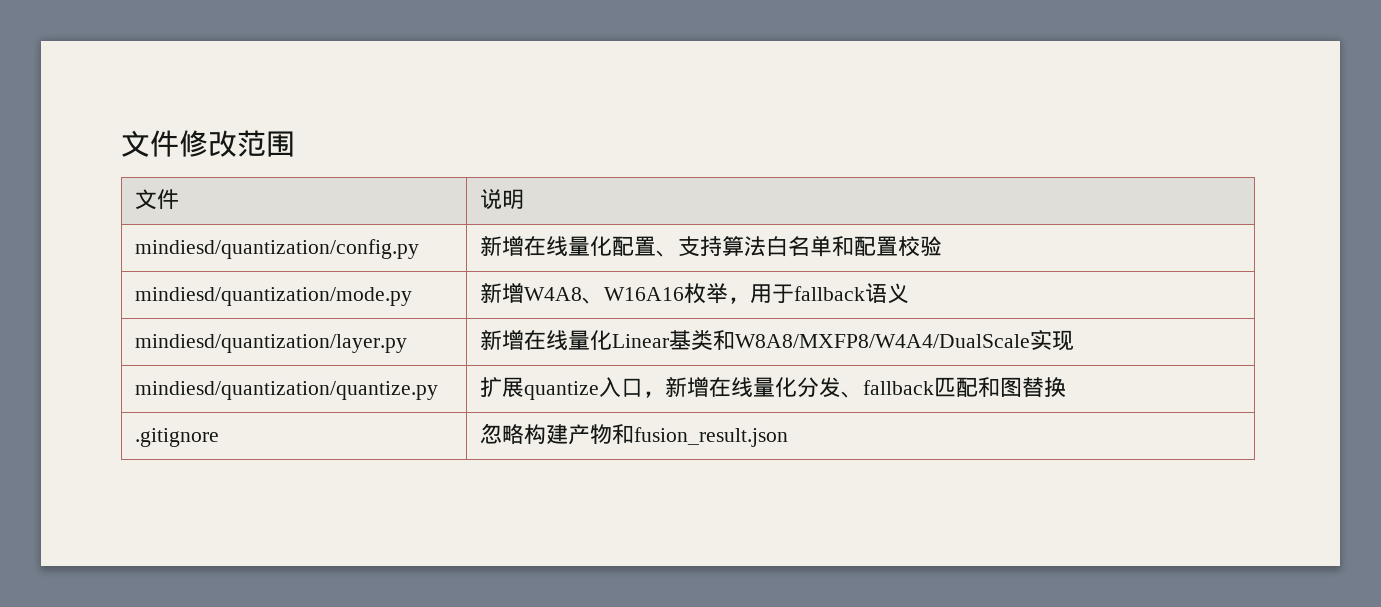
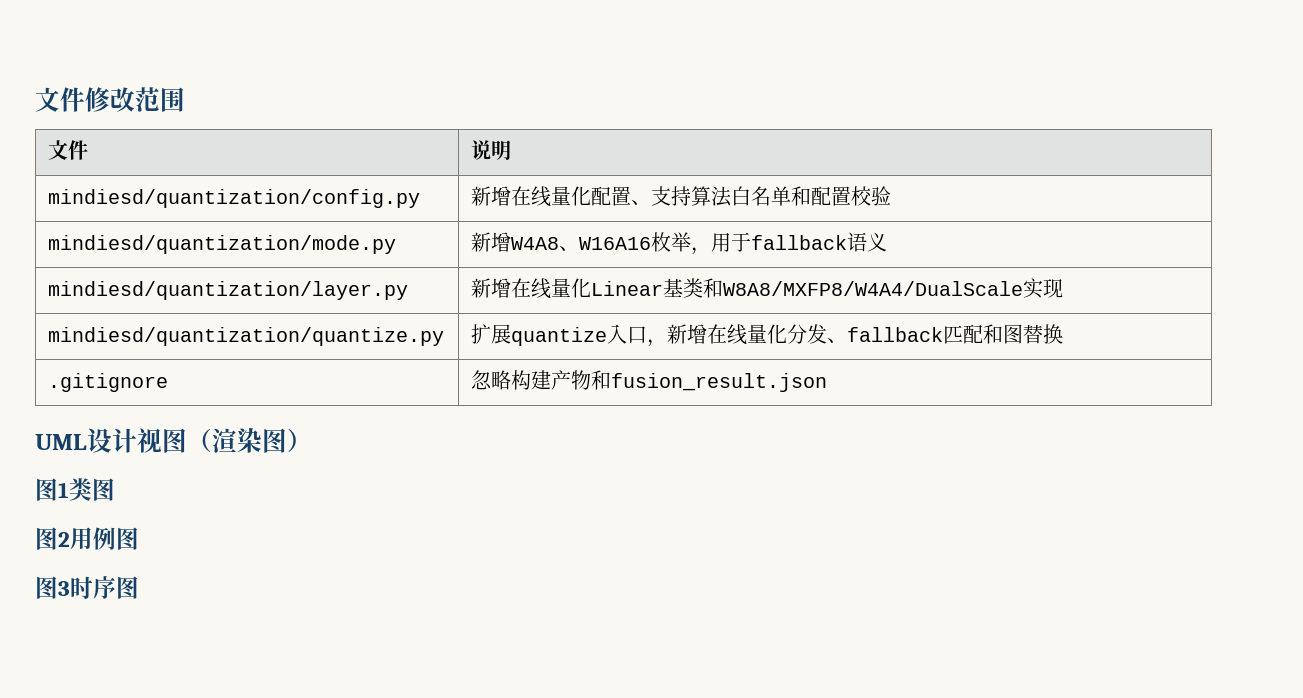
(789, 437) none -> [35,427,312,453] [35,478,115,501] [35,527,139,550] [35,576,139,599] // UML设计视图（渲染图） // 图1类图 // 图2用例图 // 图3时序图

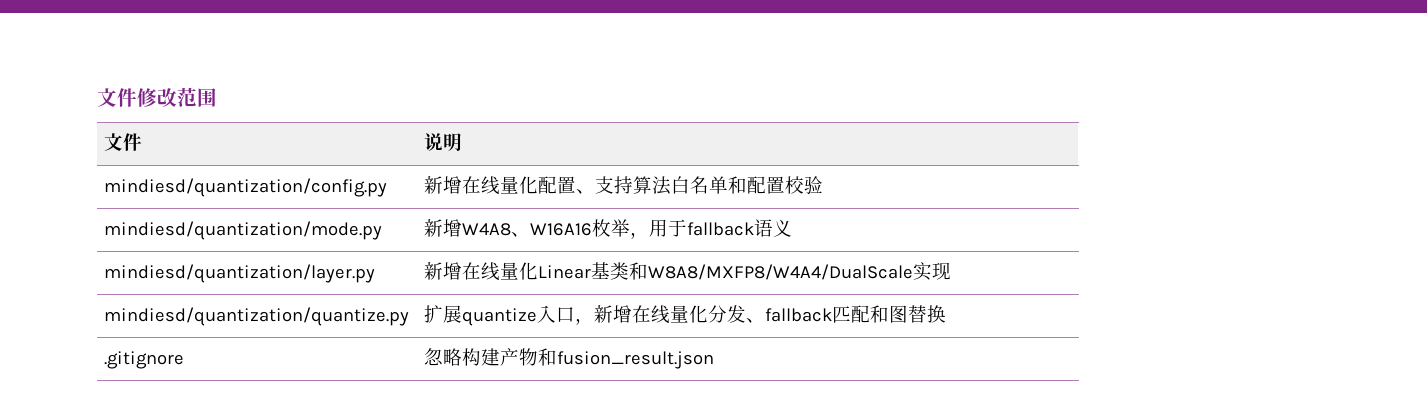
[35,427,312,453] [35,478,115,501] [35,527,139,550] [35,576,139,599] // UML设计视图（渲染图） // 图1类图 // 图2用例图 // 图3时序图 -> (715, 360) none

